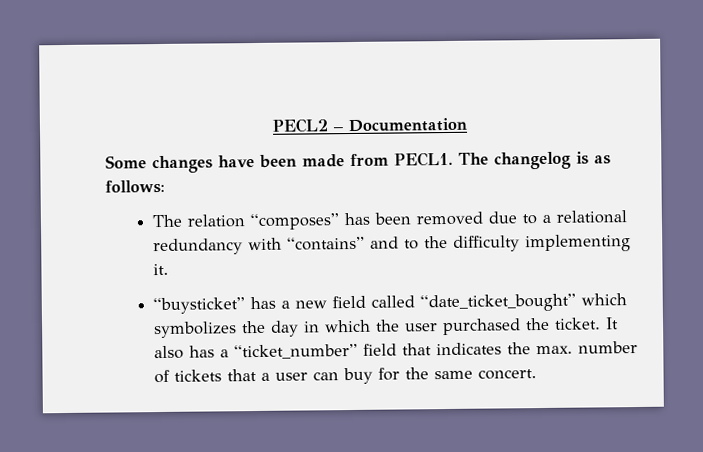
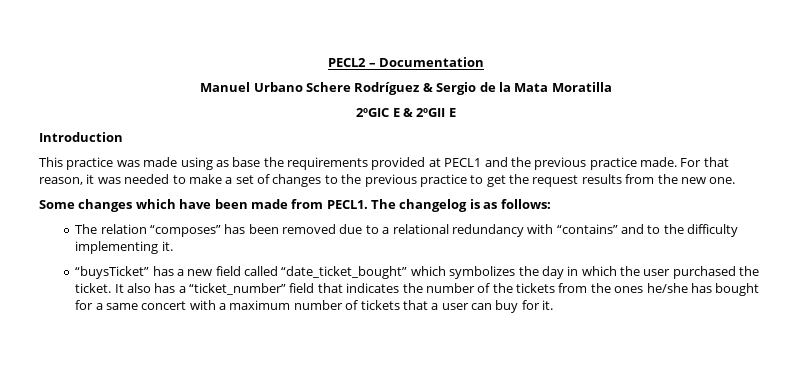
(468, 125) none -> [200,82,612,95] [356,108,456,117] [39,132,123,142] [39,157,729,170] [39,174,736,187] // Manuel Urbano Schere Rodríguez & Sergio de la Mata Moratilla // 2ºGIC E & 2ºGII E // Introduction // This practice was made using as base the requirements provided at PECL1 and the previous practice made. For that reason, it was needed to make a set of changes to the previous practice to get the request results from the new one.
(213, 164) none -> [135,199,176,209] which
[152,297,245,315] “buysticket” -> [75,266,150,279] “buysTicket”
[535,345,573,355] max. -> [425,283,760,296] [75,300,291,310] number of the tickets from the ones he/she has bought for a same concert with a maximum
[404,367,537,380] the same concert. -> [542,300,554,310] it.

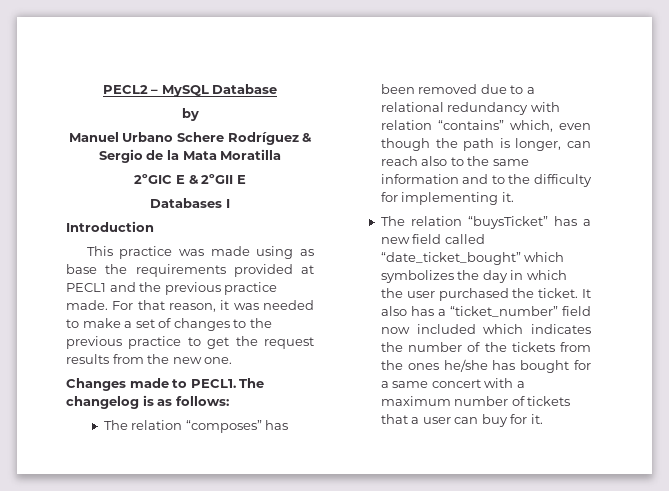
[378,57,484,67] Documentation -> [161,84,278,97] [181,108,199,121] MySQL Database // by
(456, 112) none -> [150,198,230,208] // Databases I
[39,199,324,212] Some changes which have been made from -> [66,378,188,391] Changes made to
[556,224,618,234] “contains” -> [380,120,591,132] [380,138,591,151] [380,156,529,166] [380,174,459,184] relation “contains” which, even though the path is longer, can reach also to the same information
(739, 230) none -> [380,192,398,202] for
(173, 246) none -> [380,216,462,226] The relation
[317,283,343,293] that -> [380,324,524,334] now included which

